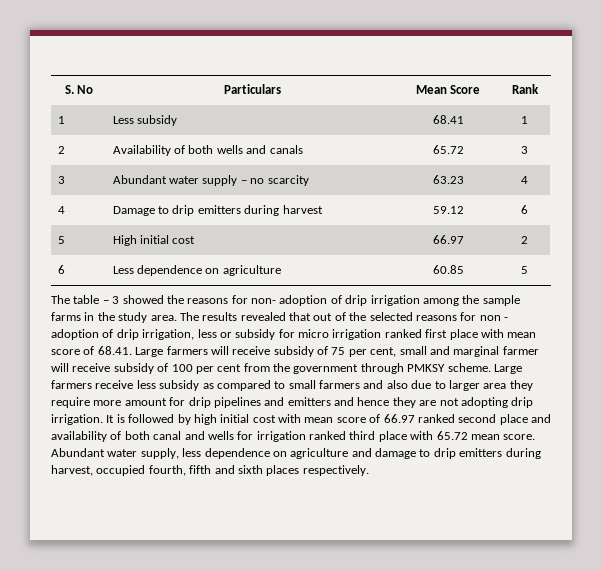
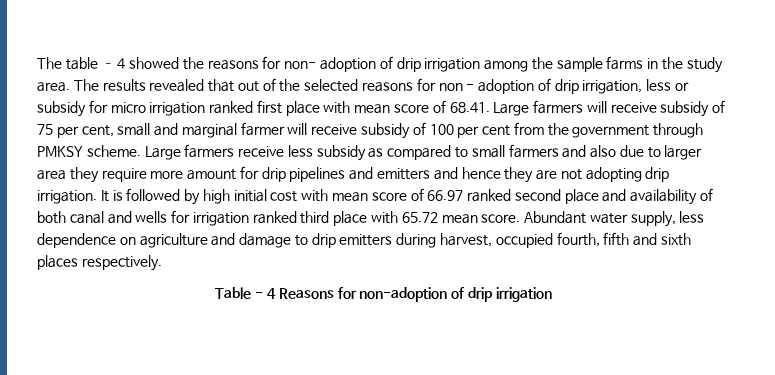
[64,85,94,94] [223,84,281,94] [415,85,481,94] [511,84,539,94] [57,116,65,124] [112,115,178,126] [432,115,464,124] [521,116,528,124] [57,146,65,154] [112,145,303,156] [432,145,464,154] [521,146,528,154] [57,176,65,184] [112,175,309,186] [432,175,464,184] [521,176,528,184] [57,206,65,214] [112,205,323,216] [432,206,464,214] [521,205,528,214] [57,236,65,244] [112,235,196,246] [432,235,464,244] [521,236,528,244] [57,265,65,274] [112,265,281,276] [432,265,464,274] [521,266,528,274] S. No | Particulars | Mean Score | Rank // 1 | Less subsidy | 68.41 | 1 // 2 | Availability of both wells and canals | 65.72 | 3 // 3 | Abundant water supply – no scarcity | 63.23 | 4 // 4 | Damage to drip emitters during harvest | 59.12 | 6 // 5 | High initial cost | 66.97 | 2 // 6 | Less dependence on agriculture | 60.85 | 5 // -> (37, 63) none
[112,296,120,304] 3 -> [117,58,126,69] 4
(369, 470) none -> [215,287,552,302] // Table - 4 Reasons for non-adoption of drip irrigation

